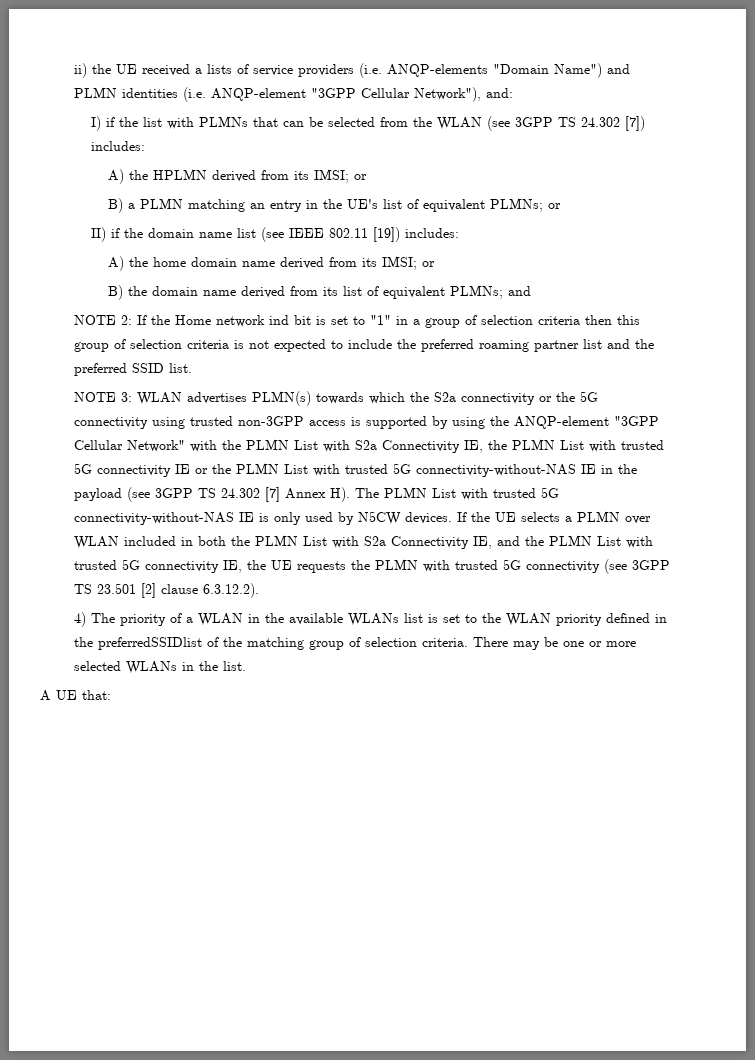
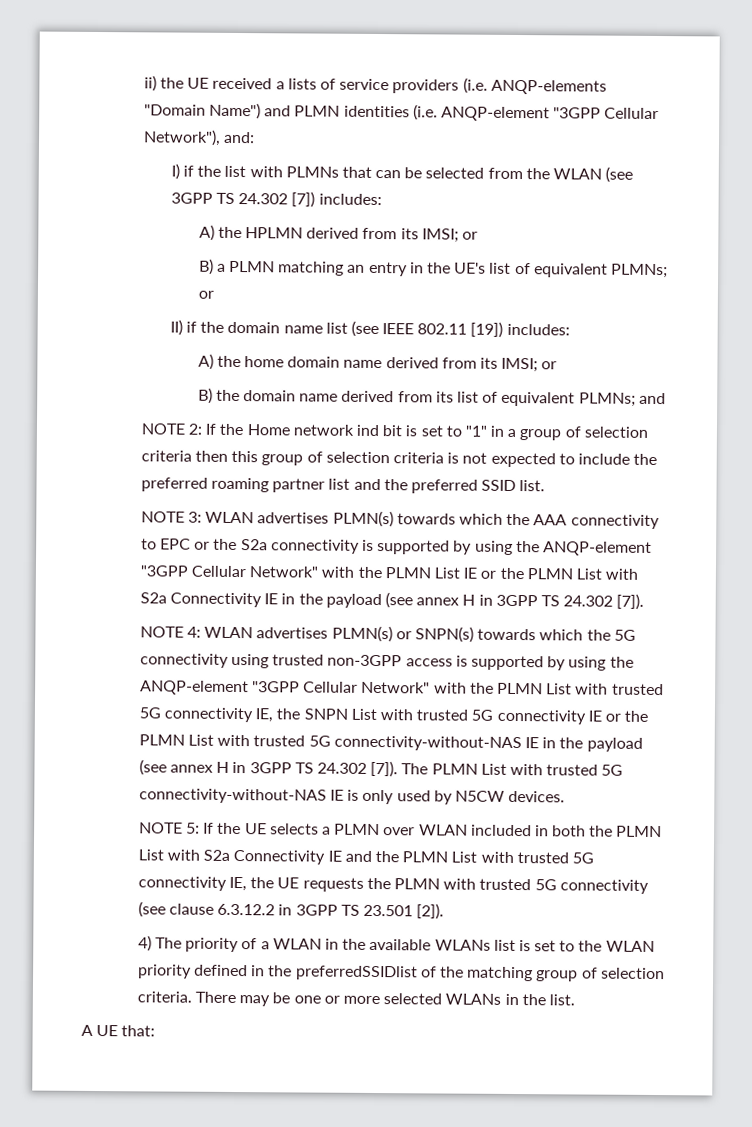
[433,392,552,405] S2a connectivity or -> [533,514,660,530] [140,538,652,556] [139,565,639,580] [139,592,645,610] [139,625,584,643] AAA connectivity to EPC or the S2a connectivity is supported by using the ANQP-element "3GPP Cellular Network" with the PLMN List IE or the PLMN List with S2a Connectivity IE in the payload (see annex H in 3GPP TS 24.302 [7]). // NOTE 4: WLAN advertises PLMN(s) or SNPN(s) towards which
[354,439,555,453] S2a Connectivity IE, the PLMN -> [611,683,664,696] [138,707,348,723] trusted 5G connectivity IE, the SNPN
[154,487,350,502] 3GPP TS 24.302 [7] Annex H). -> [170,760,399,778] annex H in 3GPP TS 24.302 [7]).
(452, 518) none -> [138,822,201,834] // NOTE 5:
[472,536,492,549] IE, -> [327,850,342,862] IE
[631,560,670,570] [73,583,259,598] 3GPP TS 23.501 [2] clause 6.3.12.2). -> [169,903,445,920] clause 6.3.12.2 in 3GPP TS 23.501 [2]).

